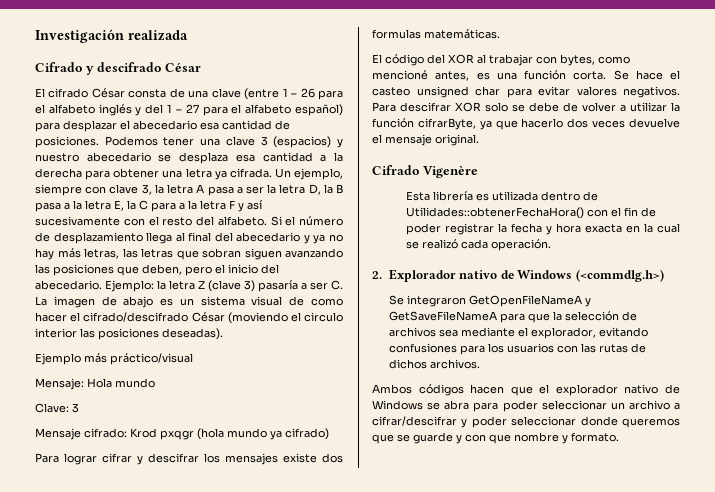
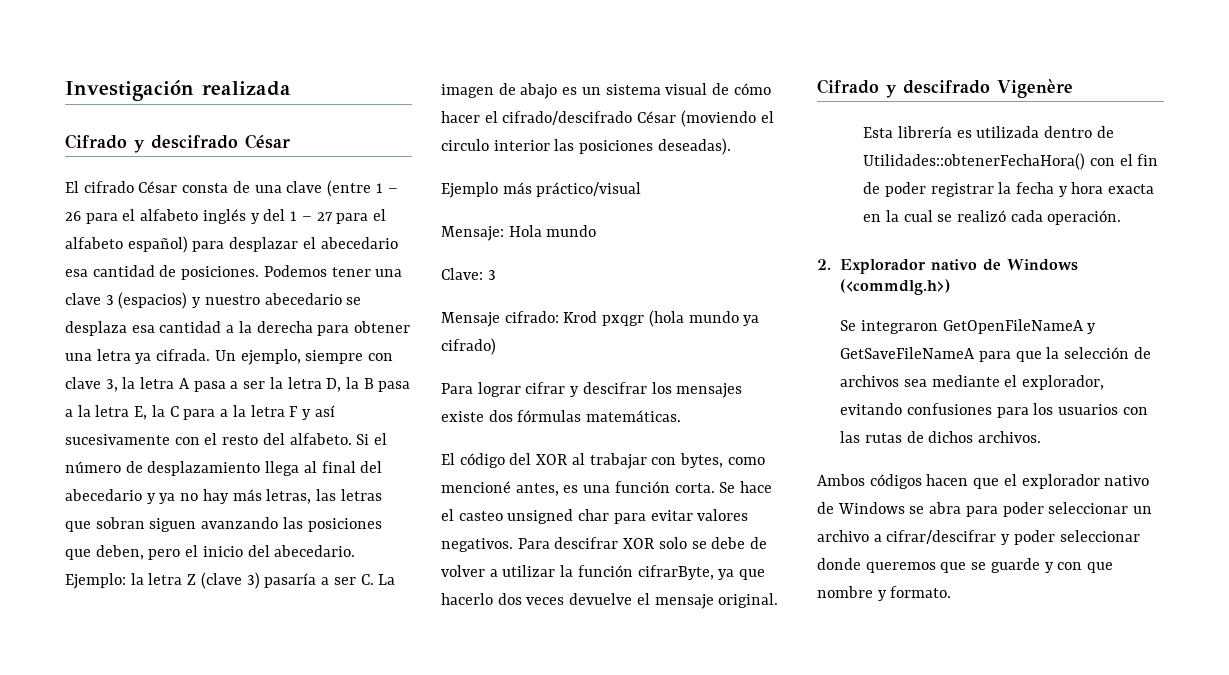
[310,298,343,306] como -> [733,83,771,95] cómo
[372,29,421,39] formulas -> [517,410,582,422] fórmulas
(419, 170) none -> [886,80,990,98] y descifrado

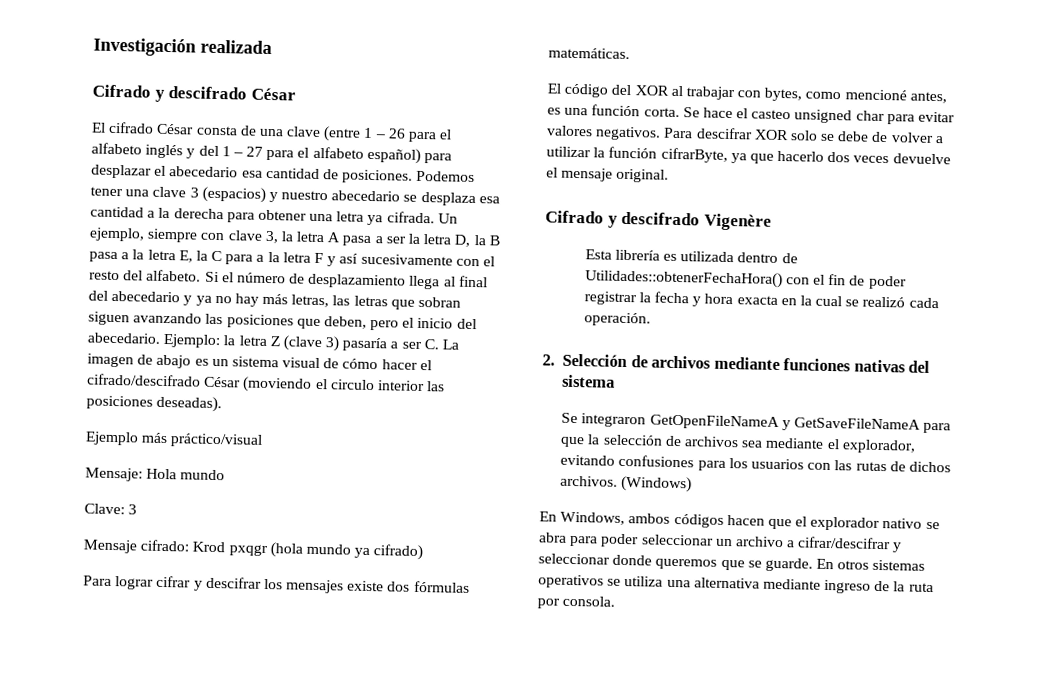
[840,259,1079,274] [840,279,951,295] Explorador nativo de Windows (<commdlg.h>) -> [562,353,931,373] [562,374,616,388] Selección de archivos mediante funciones nativas del sistema
[817,474,865,486] // Ambos -> [621,475,693,493] [539,511,671,526] (Windows) // En Windows, ambos
[817,502,905,514] de Windows -> (923, 523) none
[1013,530,1055,545] poder -> (903, 547) none
[990,558,1114,573] [817,586,952,601] guarde y con que nombre y formato. -> [764,557,926,572] [538,574,934,594] [537,595,616,609] guarde. En otros sistemas operativos se utiliza una alternativa mediante ingreso de la ruta por consola.

